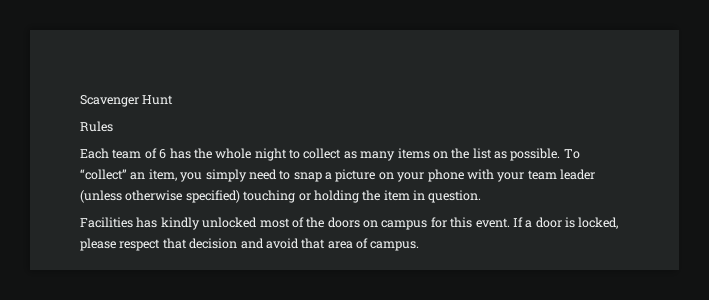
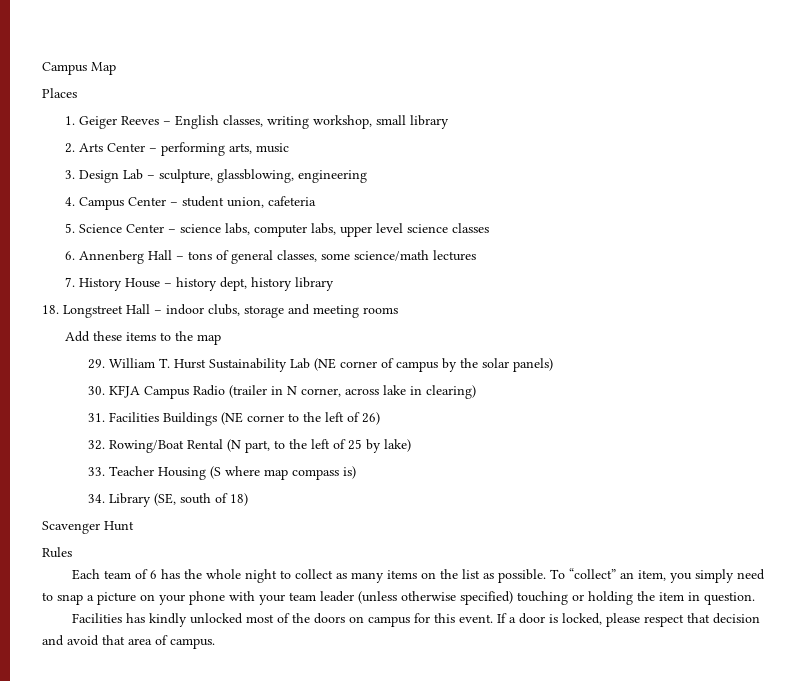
(80, 101) none -> [42,62,116,75] [42,88,77,98] [64,115,449,129] [64,142,289,156] [64,169,367,183] [64,196,316,210] [64,223,489,237] [64,250,476,264] [64,277,334,291] [42,304,398,318] [64,331,221,345] [87,358,553,372] [87,385,476,399] [87,412,380,426] [87,439,411,453] [87,466,356,480] [87,493,248,507] Campus Map // Places // 1. Geiger Reeves – English classes, writing workshop, small library // 2. Arts Center – performing arts, music // 3. Design Lab – sculpture, glassblowing, engineering // 4. Campus Center – student union, cafeteria // 5. Science Center – science labs, computer labs, upper level science classes // 6. Annenberg Hall – tons of general classes, some science/math lectures // 7. History House – history dept, history library // 18. Longstreet Hall – indoor clubs, storage and meeting rooms // Add these items to the map // 29. William T. Hurst Sustainability Lab (NE corner of campus by the solar panels) // 30. KFJA Campus Radio (trailer in N corner, across lake in clearing) // 31. Facilities Buildings (NE corner to the left of 26) // 32. Rowing/Boat Rental (N part, to the left of 25 by lake) // 33. Teacher Housing (S where map compass is) // 34. Library (SE, south of 18) //

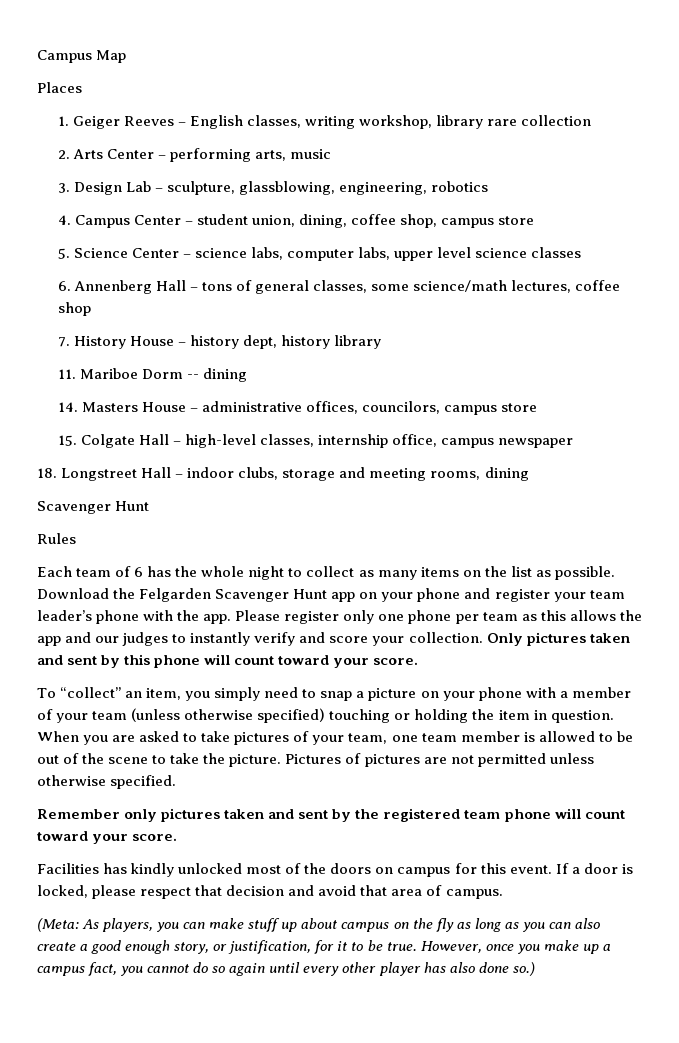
[375,115,449,129] small library -> [436,115,592,129] library rare collection
[297,170,367,183] engineering -> [339,181,489,195] engineering, robotics
[267,196,316,206] cafeteria -> [299,214,535,228] dining, coffee shop, campus store
[432,250,476,261] lectures -> [511,280,621,293] [57,302,91,316] lectures, coffee shop
(334, 284) none -> [57,368,248,382] [57,401,538,415] [57,434,574,448] // 11. Mariboe Dorm -- dining // 14. Masters House – administrative offices, councilors, campus store // 15. Colgate Hall – high-level classes, internship office, campus newspaper
[363,307,398,314] [64,331,221,345] [87,358,553,372] [87,385,476,399] [87,412,380,426] [87,439,411,453] [87,466,356,480] [87,493,248,507] rooms // Add these items to the map // 29. William T. Hurst Sustainability Lab (NE corner of campus by the solar panels) // 30. KFJA Campus Radio (trailer in N corner, across lake in clearing) // 31. Facilities Buildings (NE corner to the left of 26) // 32. Rowing/Boat Rental (N part, to the left of 25 by lake) // 33. Teacher Housing (S where map compass is) // 34. Library (SE, south of 18) -> [430,467,529,481] rooms, dining
(546, 576) none -> [37,588,625,602] [37,610,642,624] [37,632,630,646] [37,654,419,668] Download the Felgarden Scavenger Hunt app on your phone and register your team leader’s phone with the app. Please register only one phone per team as this allows the app and our judges to instantly verify and score your collection. Only pictures taken and sent by this phone will count toward your score. //
[259,591,354,605] your team leader -> [559,687,631,698] [37,709,128,723] a member of your team
(755, 598) none -> [37,731,633,745] [37,753,594,767] [37,775,177,789] [37,808,625,822] [37,831,178,844] When you are asked to take pictures of your team, one team member is allowed to be out of the scene to take the picture. Pictures of pictures are not permitted unless otherwise specified. // Remember only pictures taken and sent by the registered team phone will count toward your score.
(215, 643) none -> [37,918,600,932] [37,940,611,954] [37,962,535,976] // (Meta: As players, you can make stuff up about campus on the fly as long as you can also create a good enough story, or justification, for it to be true. However, once you make up a campus fact, you cannot do so again until every other player has also done so.)

